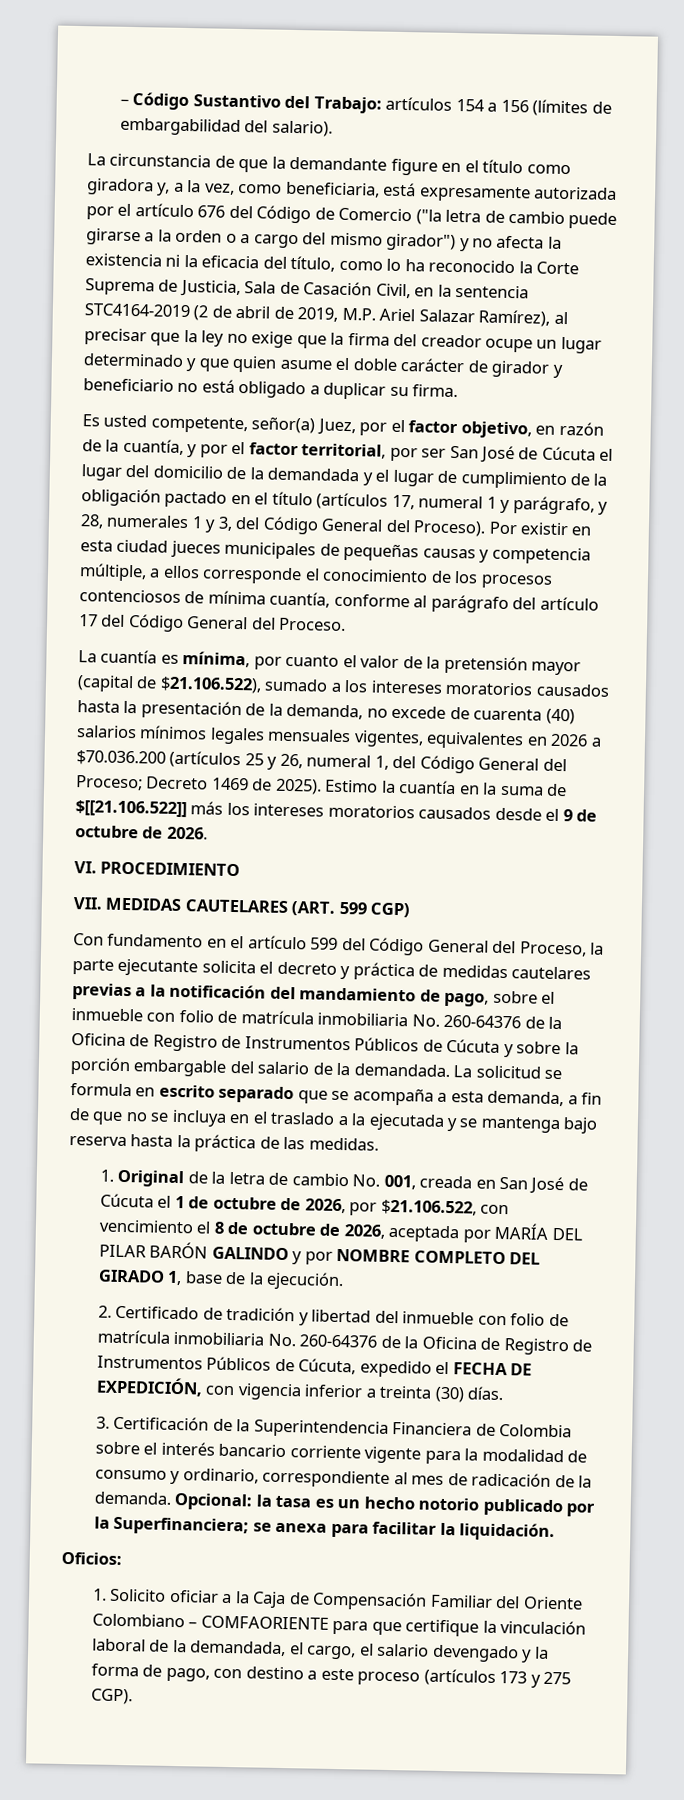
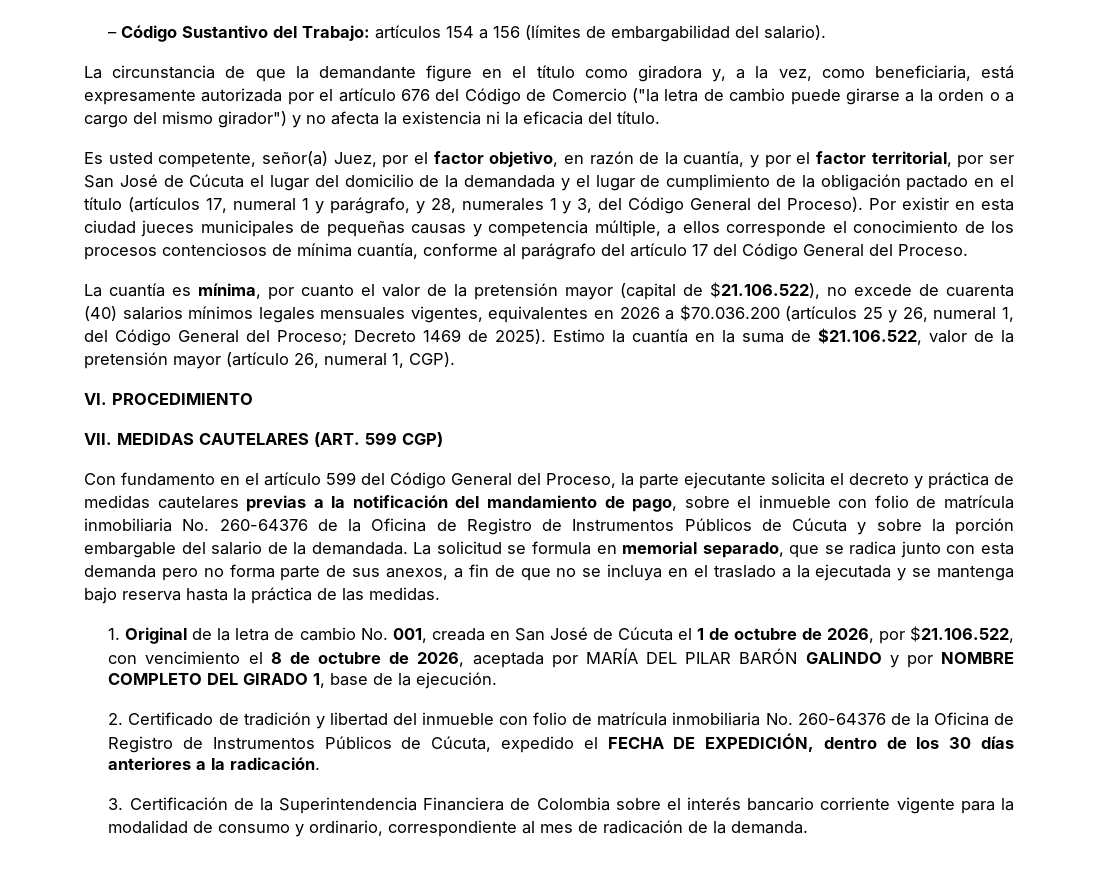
[290,255,580,275] [85,278,530,299] [84,303,568,327] [84,328,602,354] [83,353,563,378] [83,378,459,400] título, como lo ha reconocido la Corte Suprema de Justicia, Sala de Casación Civil, en la sentencia STC4164-2019 (2 de abril de 2019, M.P. Ariel Salazar Ramírez), al precisar que la ley no exige que la firma del creador ocupe un lugar determinado y que quien asume el doble carácter de girador y beneficiario no está obligado a duplicar su firma. -> [617,111,660,124] título.
[264,678,610,697] [77,700,364,720] sumado a los intereses moratorios causados hasta la presentación de la demanda, -> (820, 290) none
[75,800,598,822] [75,825,208,840] $[[21.106.522]] más los intereses moratorios causados desde el 9 de octubre de 2026. -> [818,328,1014,345] [84,352,455,369] $21.106.522, valor de la pretensión mayor (artículo 26, numeral 1, CGP).
[158,1084,565,1107] escrito separado que se acompaña a esta demanda, -> [622,541,1014,558] [84,564,449,581] memorial separado, que se radica junto con esta demanda pero no forma parte de sus anexos,
[205,1383,505,1403] con vigencia inferior a treinta (30) días. -> [823,736,1014,749] [108,757,321,770] dentro de los 30 días anteriores a la radicación.
[174,1493,596,1517] [94,1516,556,1542] [61,1551,122,1566] [92,1588,583,1611] [92,1613,587,1637] [92,1638,549,1663] [91,1663,572,1688] [91,1688,134,1705] Opcional: la tasa es un hecho notorio publicado por la Superfinanciera; se anexa para facilitar la liquidación. // Oficios: // 1. Solicito oficiar a la Caja de Compensación Familiar del Oriente Colombiano – COMFAORIENTE para que certifique la vinculación laboral de la demandada, el cargo, el salario devengado y la forma de pago, con destino a este proceso (artículos 173 y 275 CGP). -> (809, 827) none

